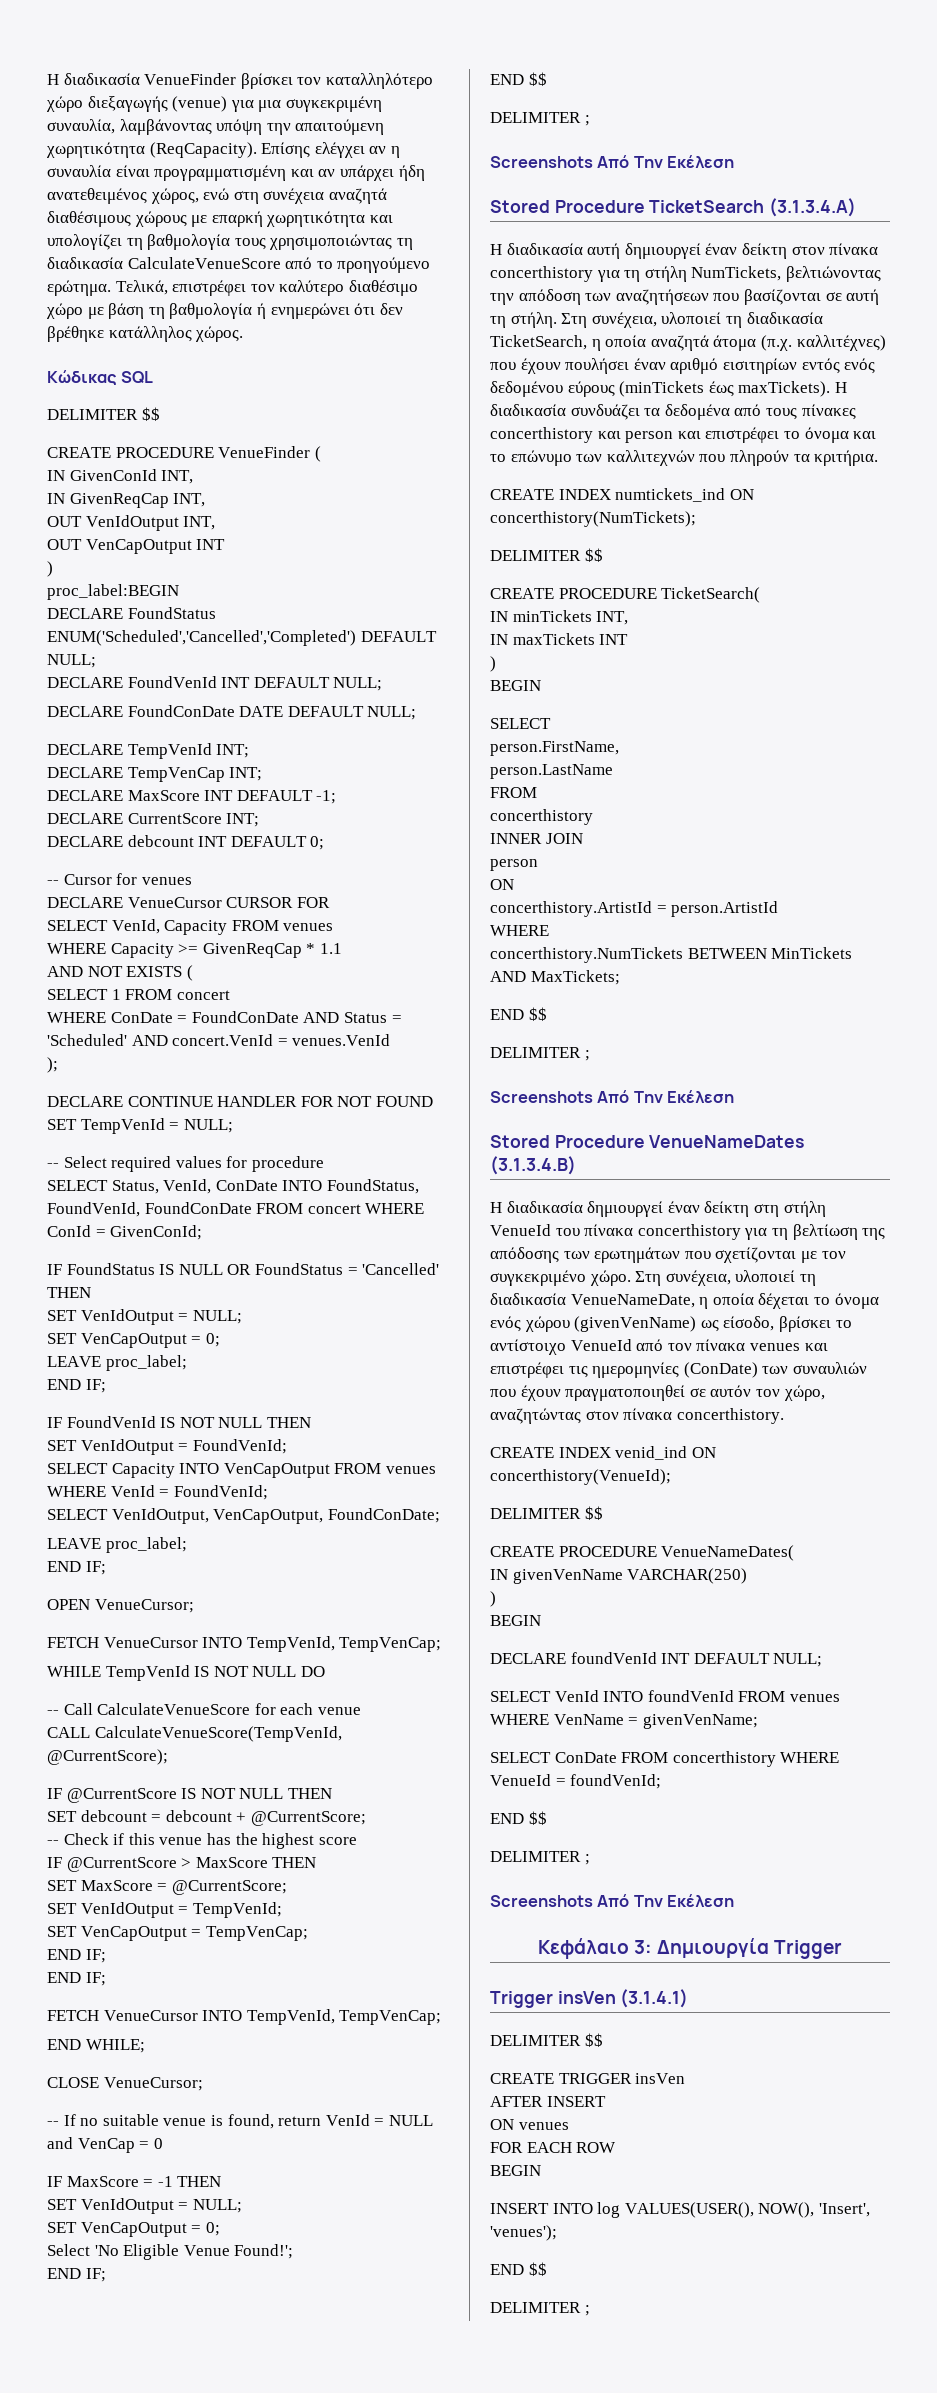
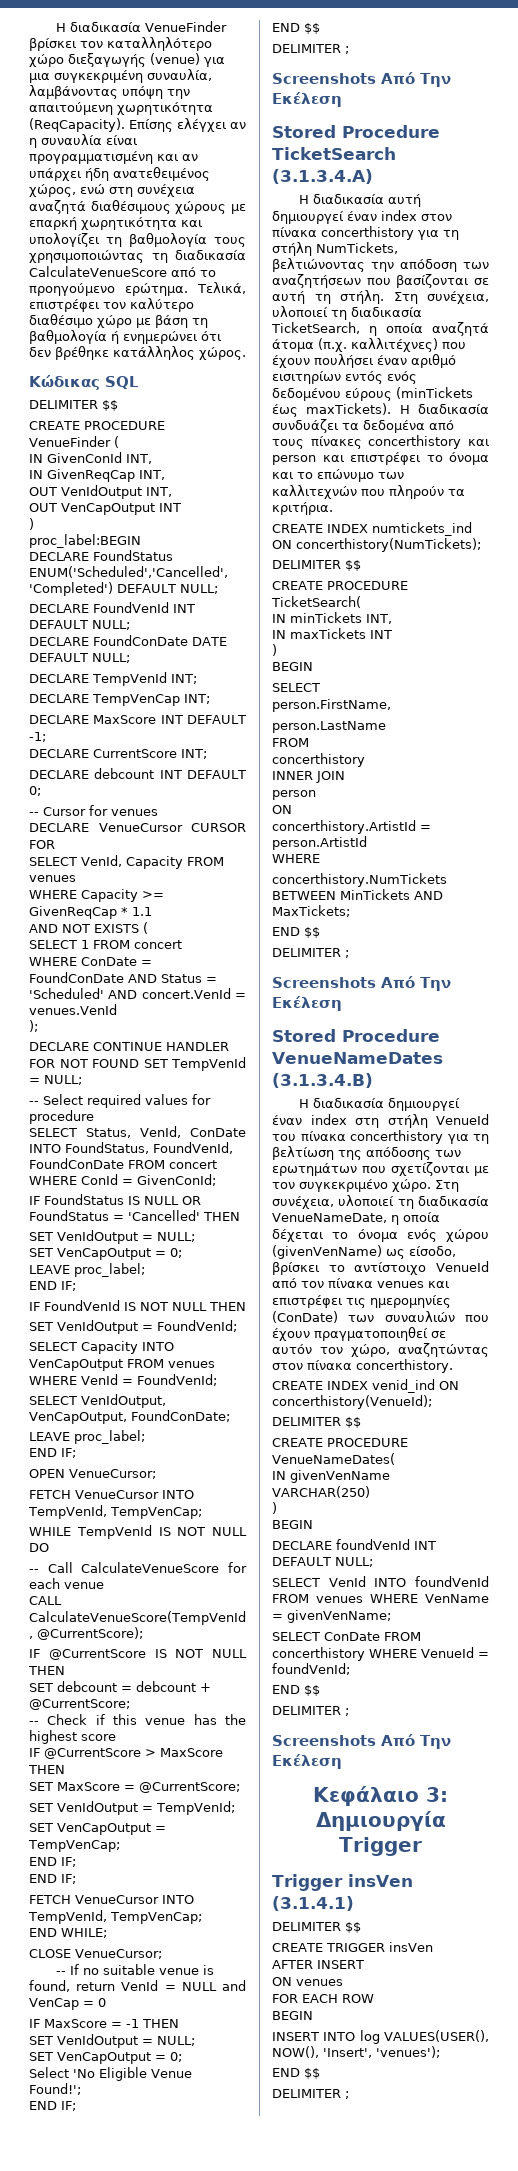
[741,243,787,259] δείκτη -> [381,210,417,221] index
[704,1201,750,1217] δείκτη -> [310,1114,347,1125] index

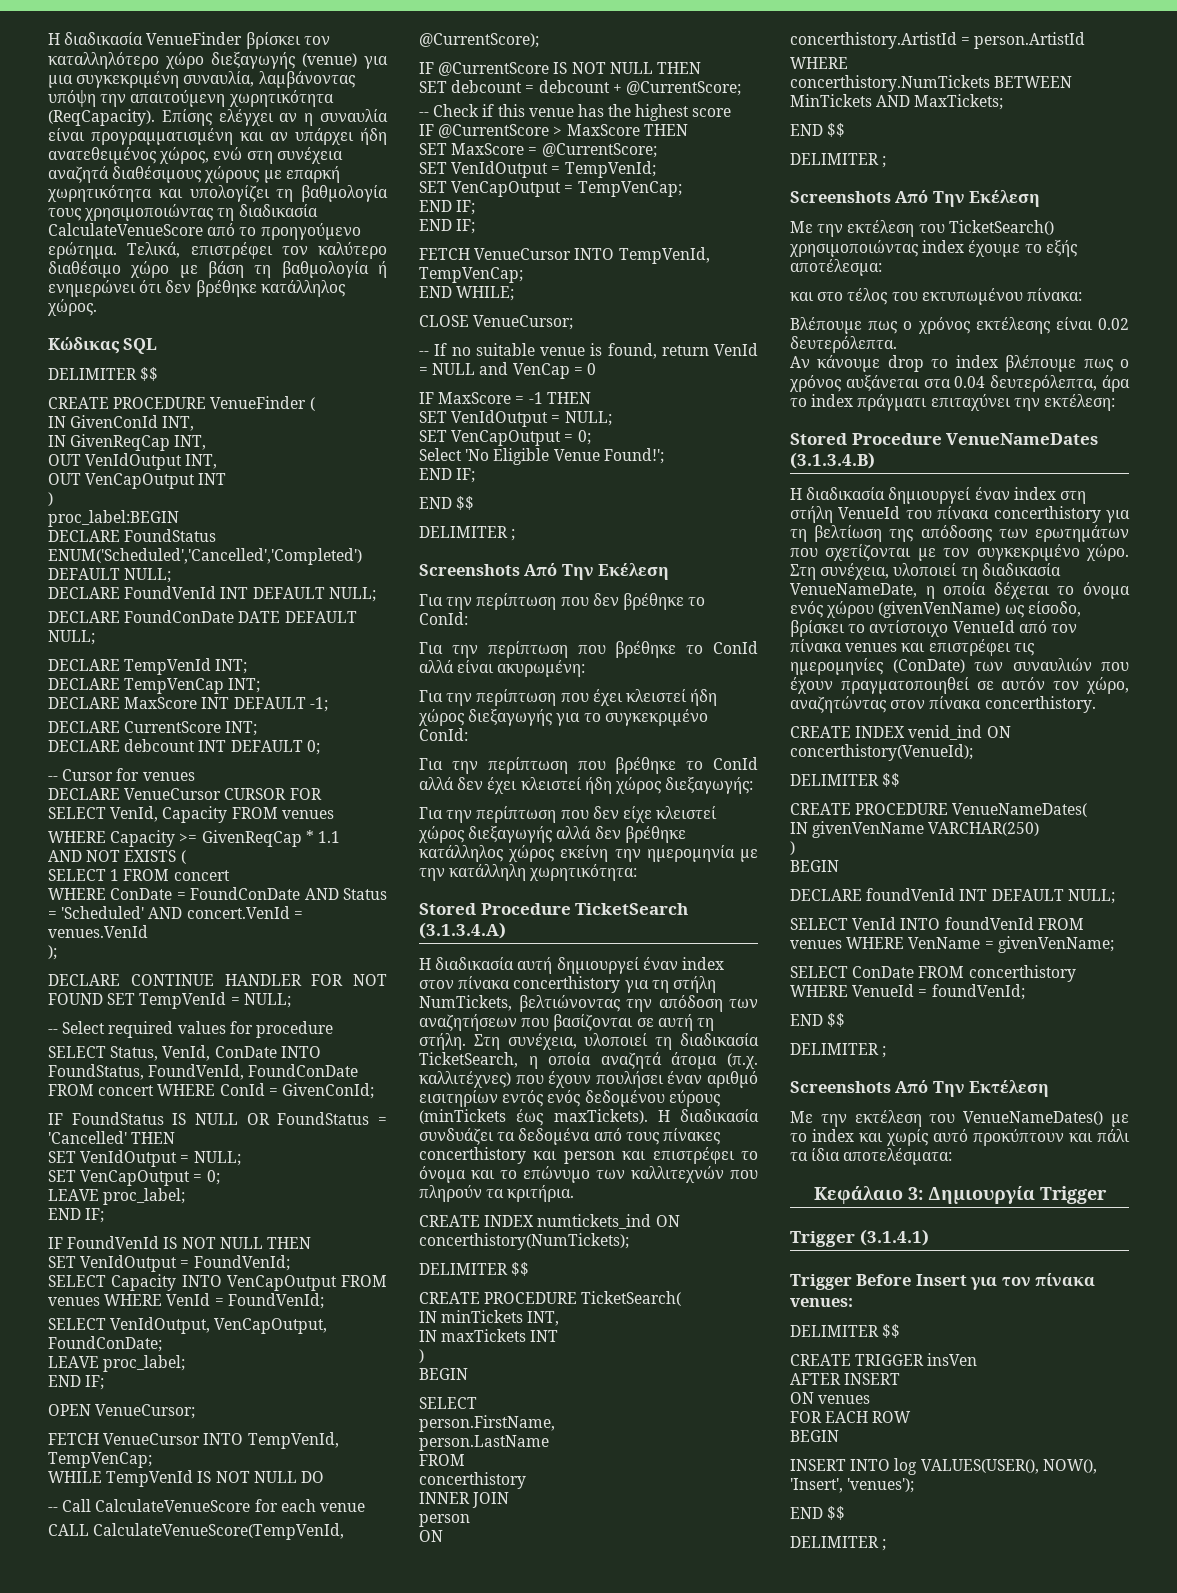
(342, 99) none -> [419,593,706,610] [419,612,468,625] [419,641,758,658] [419,660,586,677] [419,689,718,706] [418,708,708,726] [419,728,468,741] [419,757,758,774] [419,776,754,794] [419,806,718,823] [418,825,686,843] [419,845,758,862] [419,864,638,881] // Για την περίπτωση που δεν βρέθηκε το ConId: // Για την περίπτωση που βρέθηκε το ConId αλλά είναι ακυρωμένη: // Για την περίπτωση που έχει κλειστεί ήδη χώρος διεξαγωγής για το συγκεκριμένο ConId: // Για την περίπτωση που βρέθηκε το ConId αλλά δεν έχει κλειστεί ήδη χώρος διεξαγωγής: // Για την περίπτωση που δεν είχε κλειστεί χώρος διεξαγωγής αλλά δεν βρέθηκε κατάλληλος χώρος εκείνη την ημερομηνία με την κατάλληλη χωρητικότητα:
(342, 1003) none -> [790,220,1054,237] [789,239,1077,257] [790,259,882,276] [790,288,1082,305] [790,317,1129,334] [790,336,897,353] [790,355,1129,372] [789,374,1130,392] [790,394,1115,411] // Με την εκτέλεση του TicketSearch() χρησιμοποιώντας index έχουμε το εξής αποτέλεσμα: // και στο τέλος του εκτυπωμένου πίνακα: // Βλέπουμε πως ο χρόνος εκτέλεσης είναι 0.02 δευτερόλεπτα. // Αν κάνουμε drop το index βλέπουμε πως ο χρόνος αυξάνεται στα 0.04 δευτερόλεπτα, άρα το index πράγματι επιταχύνει την εκτέλεση:
[272,1754,342,1769] Εκέλεση -> [969,1080,1050,1097] [790,1110,1129,1127] [790,1129,1130,1146] [790,1148,953,1165] Εκτέλεση // Με την εκτέλεση του VenueNameDates() με το index και χωρίς αυτό προκύπτουν και πάλι τα ίδια αποτελέσματα:
[347,1874,413,1887] insVen -> (855, 1239) none
(354, 1903) none -> [790,1273,1096,1290] [790,1298,853,1307] // Trigger Before Insert για τον πίνακα venues:

